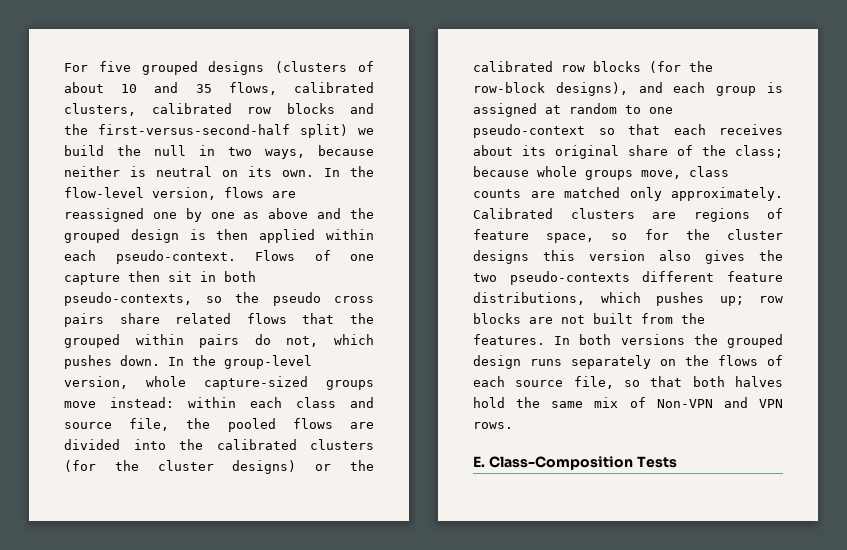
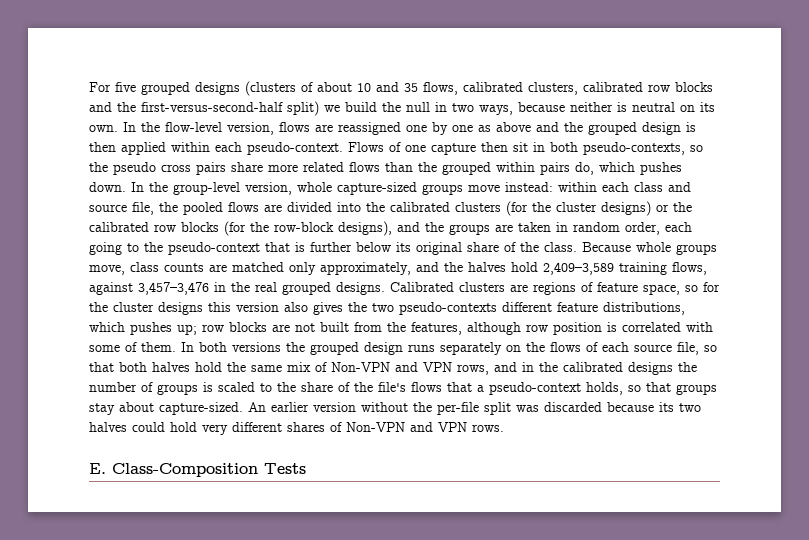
(160, 318) none -> [268,164,298,172] more
[302,313,335,324] that -> [385,162,413,172] than
[254,334,319,347] do not, -> [575,162,594,175] do,
[673,82,783,96] [473,103,673,117] [473,124,783,138] [473,145,513,156] each group is assigned at random to one pseudo-context so that each receives about -> [425,222,692,235] [89,242,391,255] the groups are taken in random order, each going to the pseudo-context that is further below
[735,145,783,158] [473,166,529,177] class; because -> [544,242,631,252] class. Because
[671,187,783,201] approximately. -> [320,262,707,275] [89,282,385,295] approximately, and the halves hold 2,409–3,589 training flows, against 3,457–3,476 in the real grouped designs.
[473,334,545,345] features. -> [411,322,713,335] [89,342,176,352] features, although row position is correlated with some of them.
(783, 403) none -> [457,362,697,375] [89,382,717,395] [89,402,701,415] [89,422,467,435] rows, and in the calibrated designs the number of groups is scaled to the share of the file's flows that a pseudo-context holds, so that groups stay about capture-sized. An earlier version without the per-file split was discarded because its two halves could hold very different shares of Non-VPN and VPN

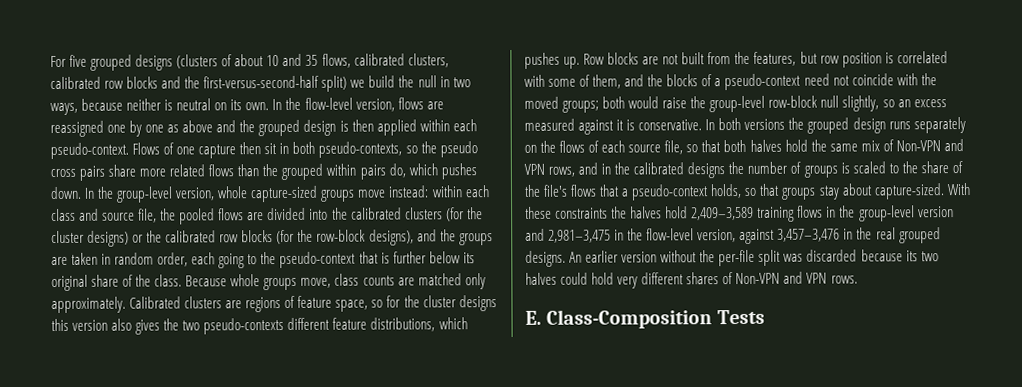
[320,262,707,275] [89,282,385,295] approximately, and the halves hold 2,409–3,589 training flows, against 3,457–3,476 in the real grouped designs. -> [51,296,126,314] approximately.
[177,324,224,335] up; row -> [563,53,606,69] up. Row
[467,322,521,335] although -> [799,51,818,64] but
[141,342,176,352] them. -> [592,73,937,91] [524,95,947,113] [524,118,703,135] them, and the blocks of a pseudo-context need not coincide with the moved groups; both would raise the group-level row-block null slightly, so an excess measured against it is conservative.
(243, 408) none -> [946,182,971,196] [525,205,954,222] [525,227,941,245] [525,250,566,267] With these constraints the halves hold 2,409–3,589 training flows in the group-level version and 2,981–3,475 in the flow-level version, against 3,457–3,476 in the real grouped designs.

